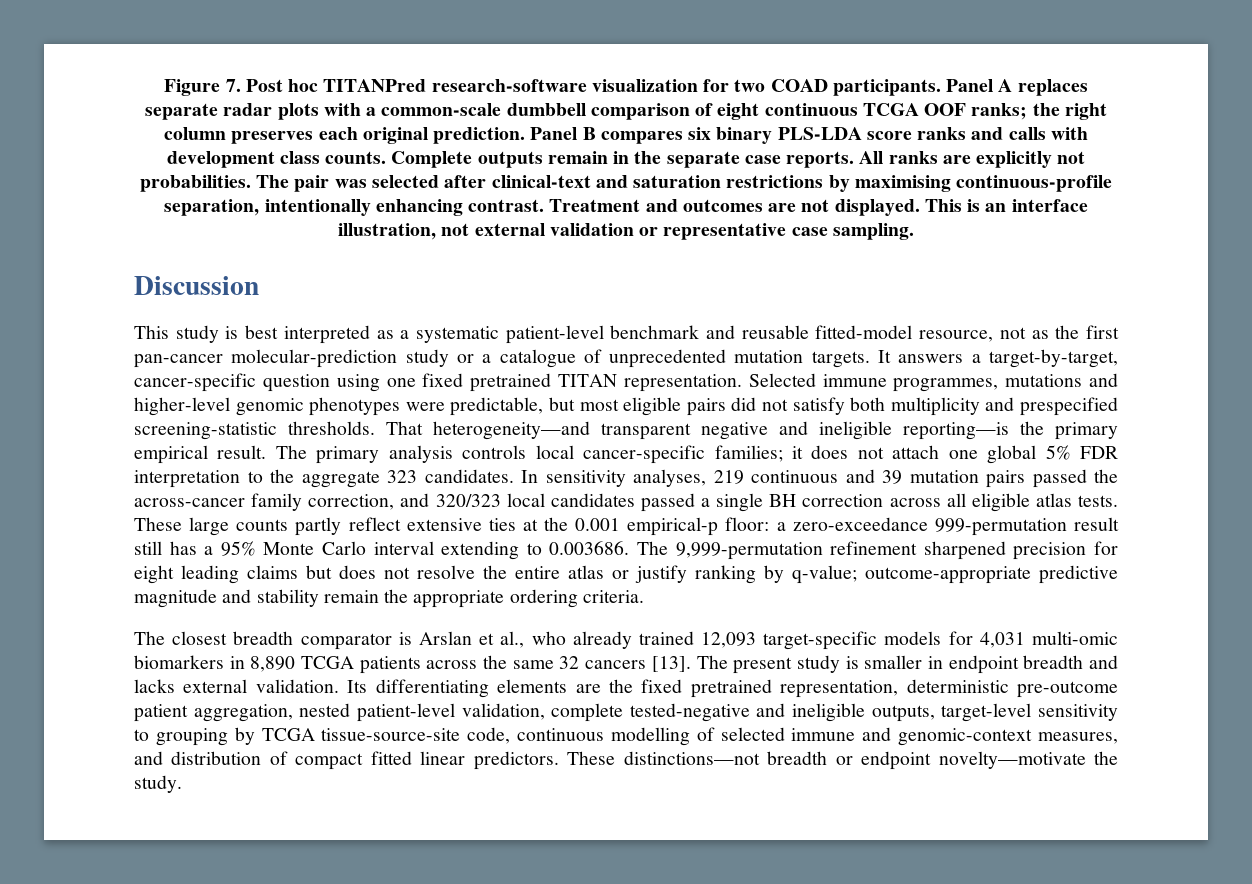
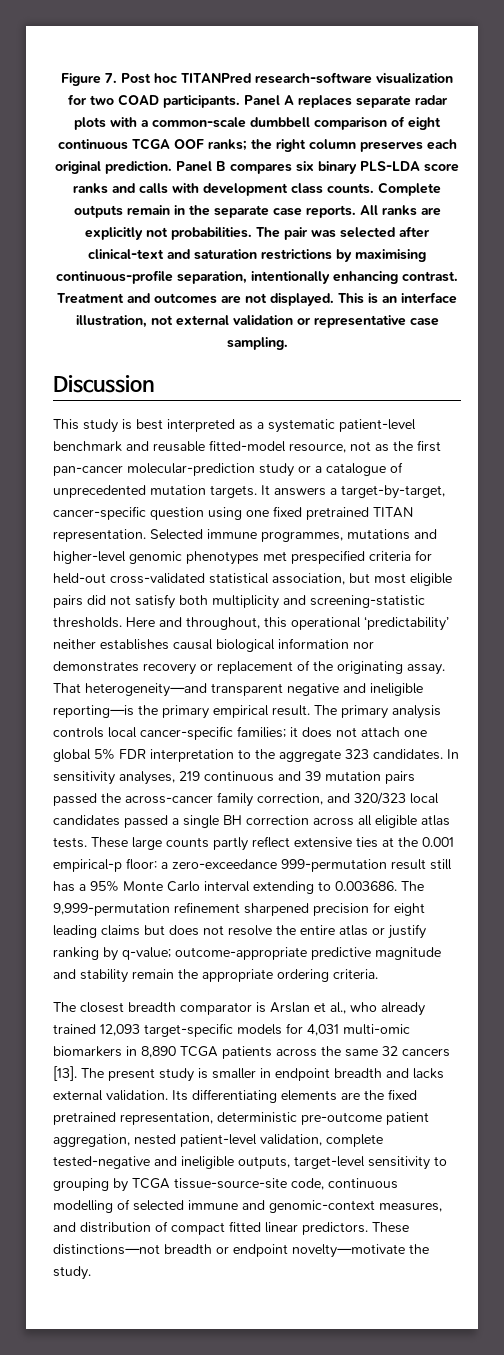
[405,397,544,416] were predictable, -> [263,550,432,564] [53,573,345,585] met prespecified criteria for held-out cross-validated statistical association,
[1020,397,1119,416] prespecified -> (306, 600) none
(375, 428) none -> [126,616,449,631] [53,638,374,652] [53,660,445,675] Here and throughout, this operational ‘predictability’ neither establishes causal biological information nor demonstrates recovery or replacement of the originating assay.

